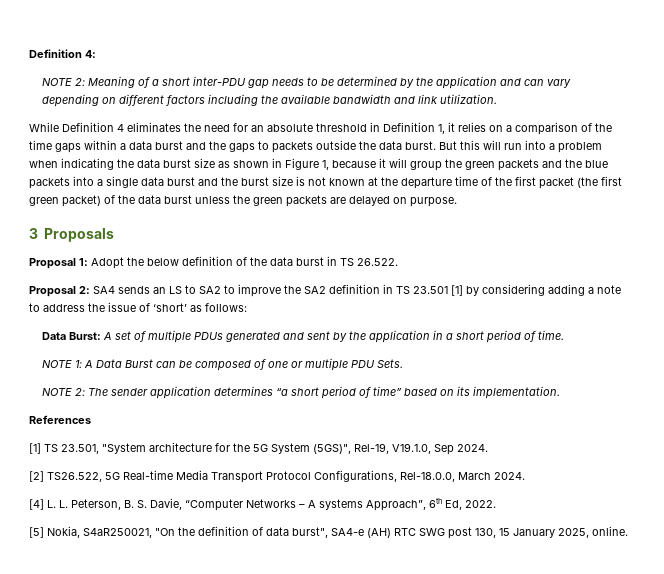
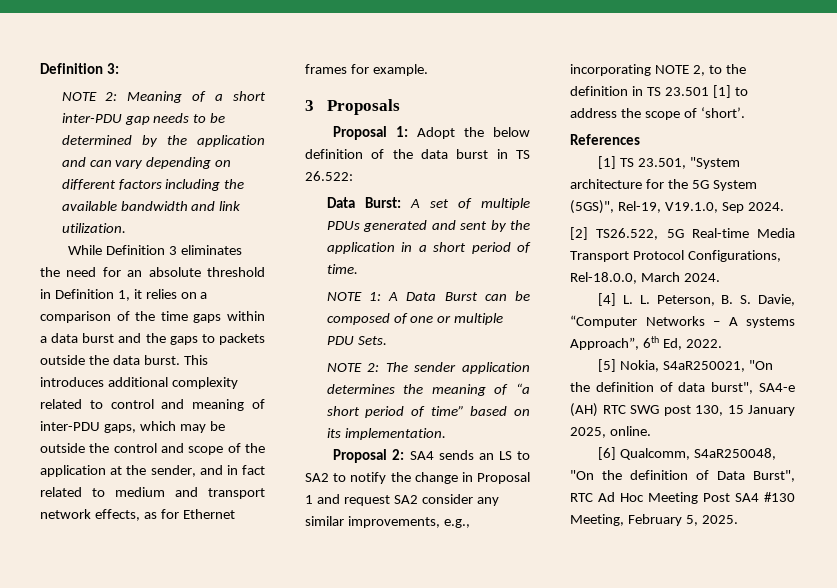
[29,49,96,58] Definition 4: -> [40,63,119,74] Definition 3:
[117,124,124,132] 4 -> [169,246,178,255] 3
[439,140,602,153] [29,158,608,171] [29,176,622,189] [29,195,457,207] But this will run into a problem when indicating the data burst size as shown in Figure 1, because it will group the green packets and the blue packets into a single data burst and the burst size is not known at the departure time of the first packet (the first green packet) of the data burst unless the green packets are delayed on purpose. -> [183,355,208,365] [40,377,238,389] [40,399,265,411] [40,421,225,433] [40,443,265,455] [40,465,265,477] [40,487,265,499] [40,509,235,521] [305,64,428,76] This introduces additional complexity related to control and meaning of inter-PDU gaps, which may be outside the control and scope of the application at the sender, and in fact related to medium and transport network effects, as for Ethernet frames for example.
[357,258,398,266] [29,284,621,297] [29,302,247,312] 26.522. // Proposal 2: SA4 sends an LS to SA2 to improve the SA2 definition in TS 23.501 [1] by considering adding a note to address the issue of ‘short’ as follows: -> [305,171,353,181] 26.522:
(274, 391) none -> [403,384,509,396] the meaning of
(561, 392) none -> [333,449,530,463] [305,472,530,484] [305,494,499,506] [305,516,470,528] [570,64,746,76] [570,85,748,98] [570,107,745,120] // Proposal 2: SA4 sends an LS to SA2 to notify the change in Proposal 1 and request SA2 consider any similar improvements, e.g., incorporating NOTE 2, to the definition in TS 23.501 [1] to address the scope of ‘short’.
(628, 531) none -> [598,447,777,460] [570,470,795,482] [570,492,795,504] [570,514,738,526] // [6] Qualcomm, S4aR250048, "On the definition of Data Burst", RTC Ad Hoc Meeting Post SA4 #130 Meeting, February 5, 2025.

